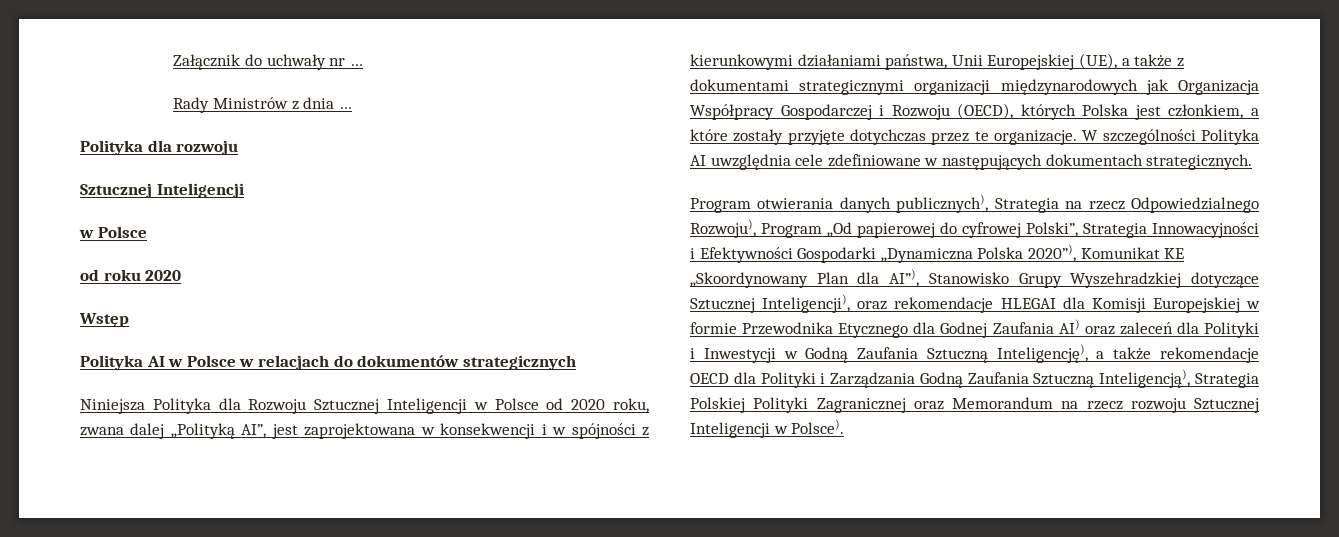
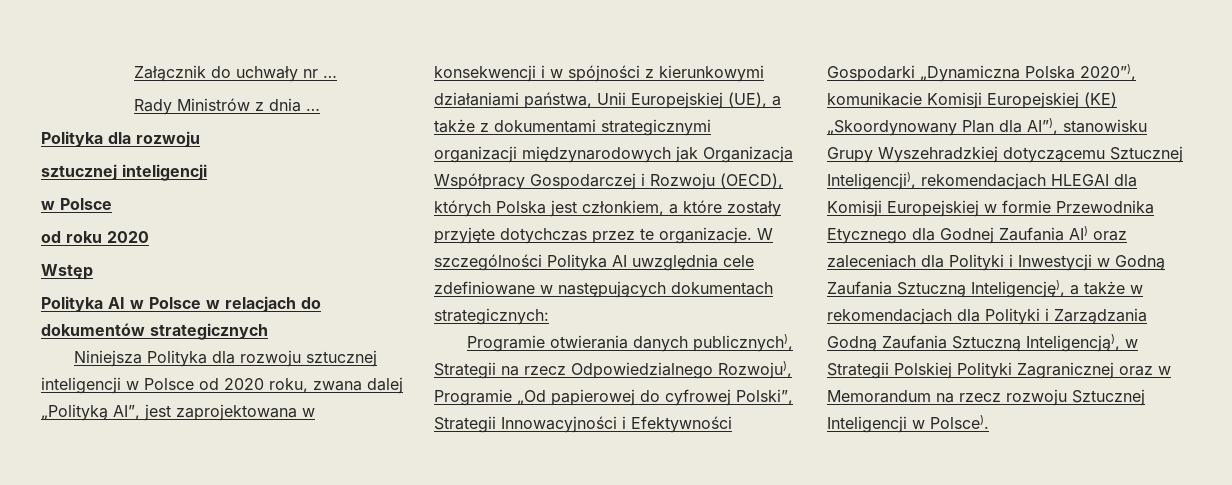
[80,183,244,198] Sztucznej Inteligencji -> [41,164,207,181] sztucznej inteligencji
[248,398,468,414] Rozwoju Sztucznej Inteligencji -> [239,350,377,367] [41,377,121,394] rozwoju sztucznej inteligencji
[1146,154,1253,170] [690,198,751,213] strategicznych. // Program -> [434,308,549,325] [466,335,545,352] strategicznych: // Programie
[994,198,1059,213] Strategia -> [434,362,496,379] Strategii
[761,223,822,238] Program -> [434,389,512,406] Programie
[1083,223,1147,238] Strategia -> [434,416,496,433] Strategii
[1080,247,1185,259] Komunikat KE -> [827,92,1117,109] komunikacie Komisji Europejskiej (KE)
[928,272,1009,284] Stanowisko -> [1063,119,1147,133] stanowisku
[1191,272,1259,288] dotyczące -> [1003,147,1105,163] dotyczącemu
[857,297,994,313] oraz rekomendacje -> [921,173,1046,190] rekomendacjach
[1119,322,1173,335] zaleceń -> [827,254,916,268] zaleceniach
[1160,347,1259,363] [690,373,729,384] rekomendacje OECD -> [1130,285,1143,294] [827,308,952,325] w rekomendacjach
[1195,373,1259,388] Strategia -> [1125,339,1138,348] [827,362,889,379] w Strategii
(944, 405) none -> [1158,366,1171,375] w

